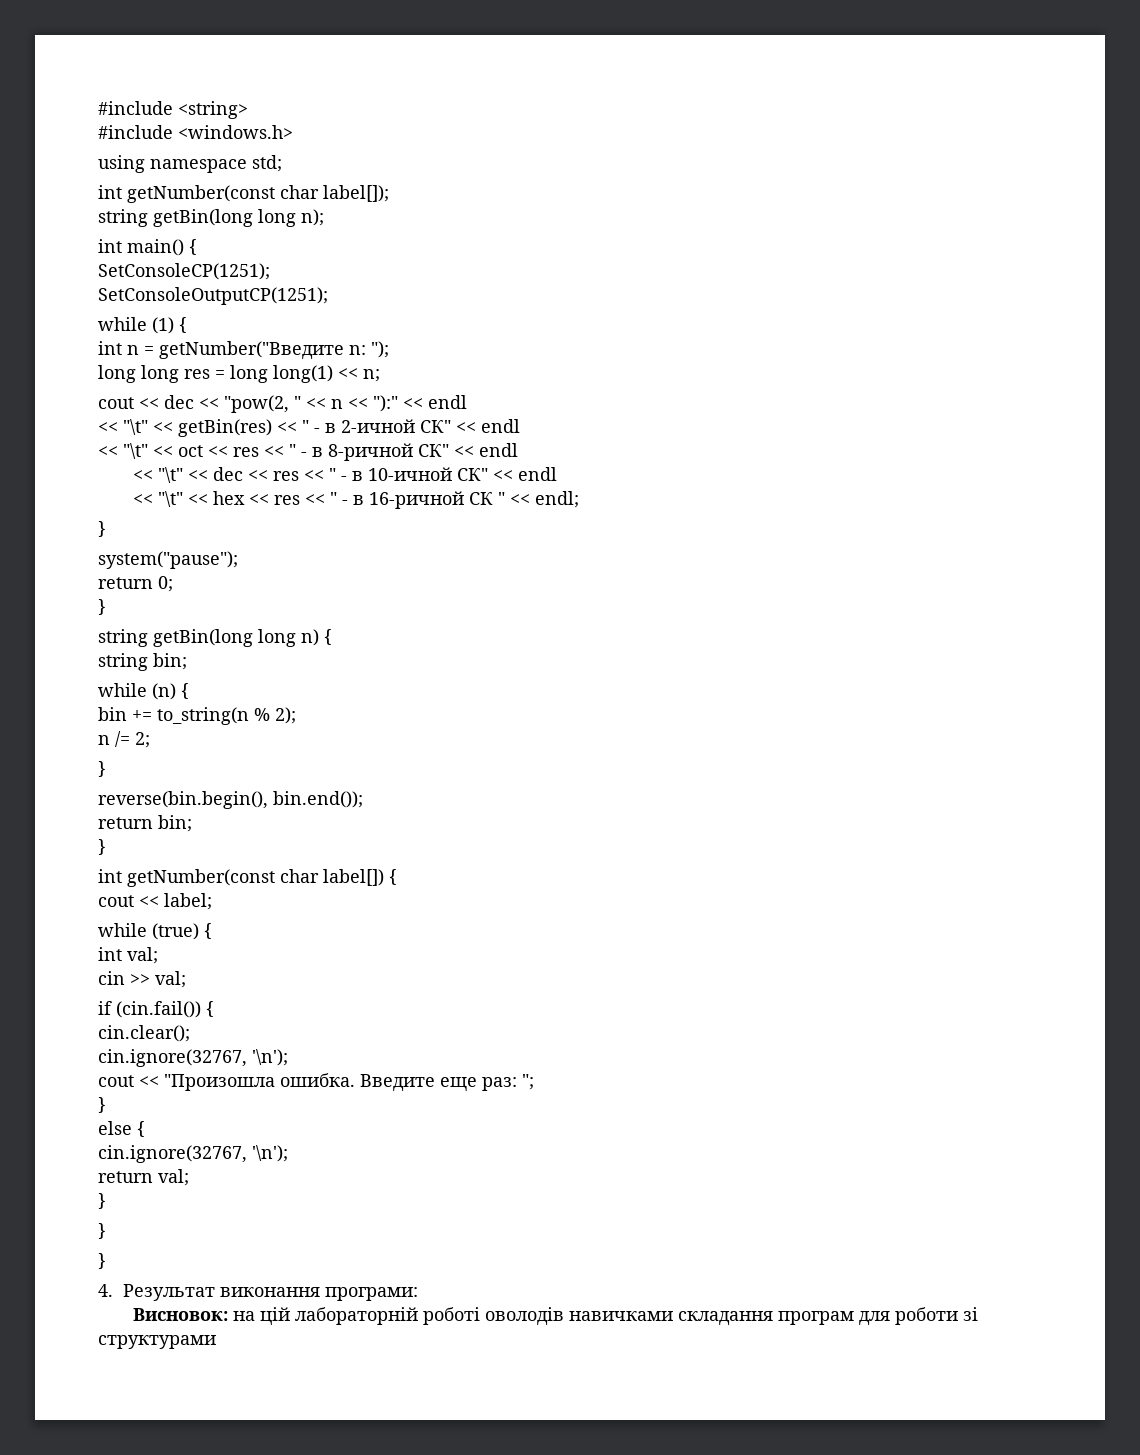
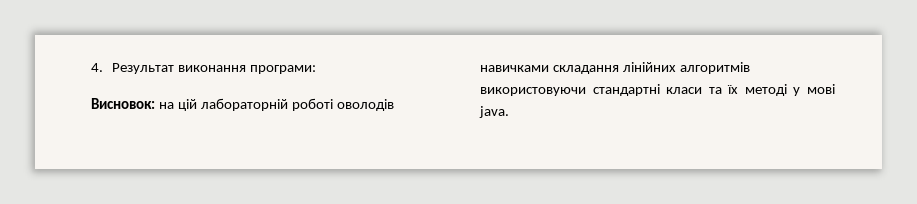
[98,101,248,119] [98,125,293,139] [98,155,282,173] [98,185,389,203] [98,209,324,227] [98,239,197,256] [98,263,270,280] [98,287,328,305] [98,317,187,334] [98,341,389,360] [98,365,380,383] [98,395,467,413] [98,419,520,437] [98,443,518,461] [132,467,557,483] [132,491,579,509] [98,521,106,537] [98,551,238,569] [98,576,173,592] [98,599,106,615] [98,629,332,647] [98,653,187,671] [98,683,189,700] [98,707,296,725] [98,731,150,748] [98,761,106,777] [98,791,363,809] [98,815,192,832] [98,839,106,855] [98,869,397,887] [98,893,212,910] [98,923,212,940] [98,947,158,964] [98,971,186,988] [98,1001,214,1018] [98,1025,190,1042] [98,1049,288,1067] [98,1073,534,1092] [98,1097,106,1113] [98,1121,145,1137] [98,1145,288,1163] [98,1169,189,1186] [98,1193,106,1209] [98,1223,106,1239] [98,1253,106,1269] #include <string> // #include <windows.h> // using namespace std; // int getNumber(const char label[]); // string getBin(long long n); // int main() { // SetConsoleCP(1251); // SetConsoleOutputCP(1251); // while (1) { // int n = getNumber("Введите n: "); // long long res = long long(1) << n; // cout << dec << "pow(2, " << n << "):" << endl // << "\t" << getBin(res) << " - в 2-ичной СК" << endl // << "\t" << oct << res << " - в 8-ричной СК" << endl // << "\t" << dec << res << " - в 10-ичной СК" << endl // << "\t" << hex << res << " - в 16-ричной СК " << endl; // } // system("pause"); // return 0; // } // string getBin(long long n) { // string bin; // while (n) { // bin += to_string(n % 2); // n /= 2; // } // reverse(bin.begin(), bin.end()); // return bin; // } // int getNumber(const char label[]) { // cout << label; // while (true) { // int val; // cin >> val; // if (cin.fail()) { // cin.clear(); // cin.ignore(32767, '\n'); // cout << "Произошла ошибка. Введите еще раз: "; // } // else { // cin.ignore(32767, '\n'); // return val; // } // } // } // -> (91, 67) none
[777,1307,978,1326] [98,1335,216,1349] програм для роботи зі структурами -> [622,62,750,74] [480,84,835,96] [479,106,509,118] лінійних алгоритмів використовуючи стандартні класи та їх методі у мові java.

